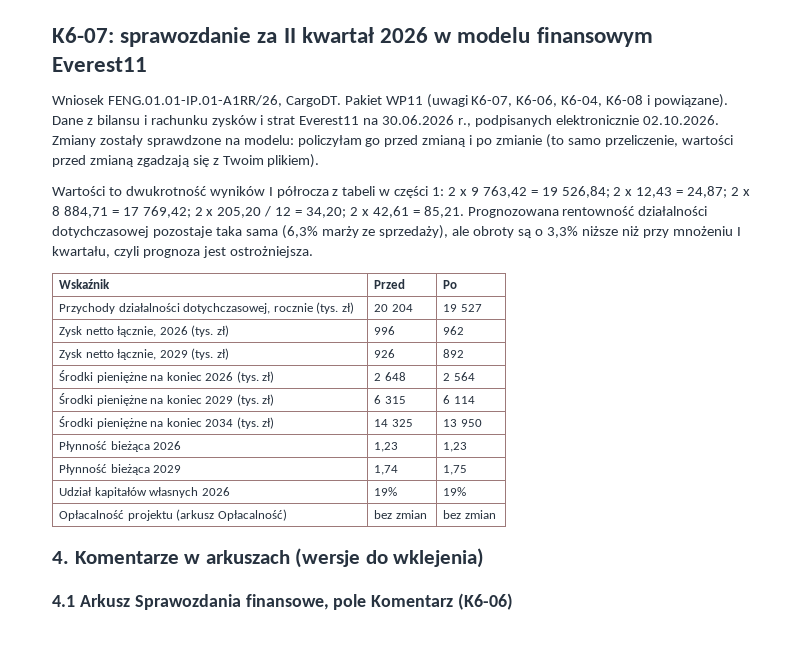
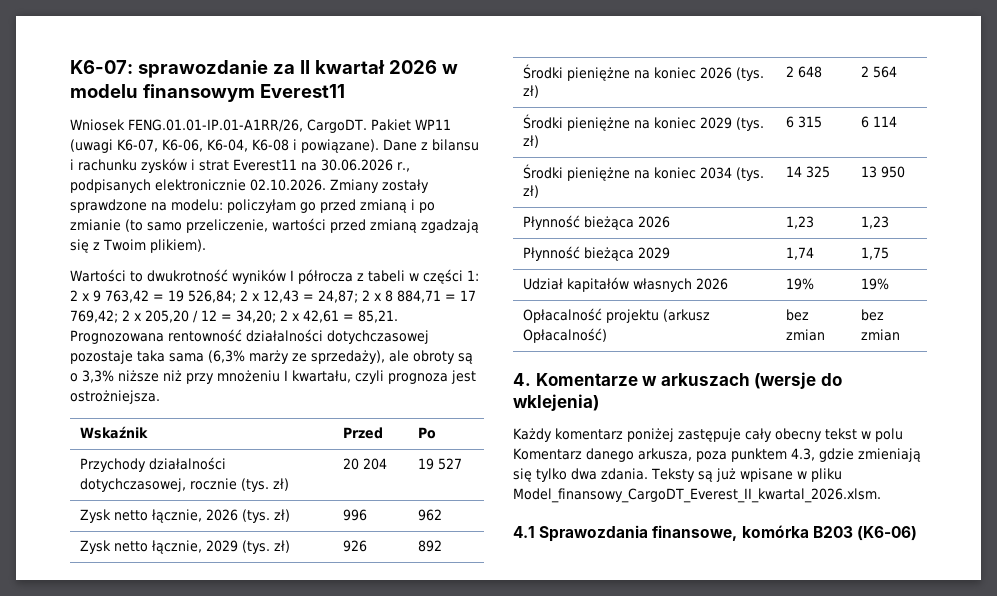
(485, 558) none -> [513,428,903,442] [513,448,921,462] [513,468,842,482] [513,488,881,503] // Każdy komentarz poniżej zastępuje cały obecny tekst w polu Komentarz danego arkusza, poza punktem 4.3, gdzie zmieniają się tylko dwa zdania. Teksty są już wpisane w pliku Model_finansowy_CargoDT_Everest_II_kwartal_2026.xlsm.
[79,594,130,607] Arkusz -> (535, 532) none
[333,594,454,610] pole Komentarz -> [741,525,853,538] komórka B203

